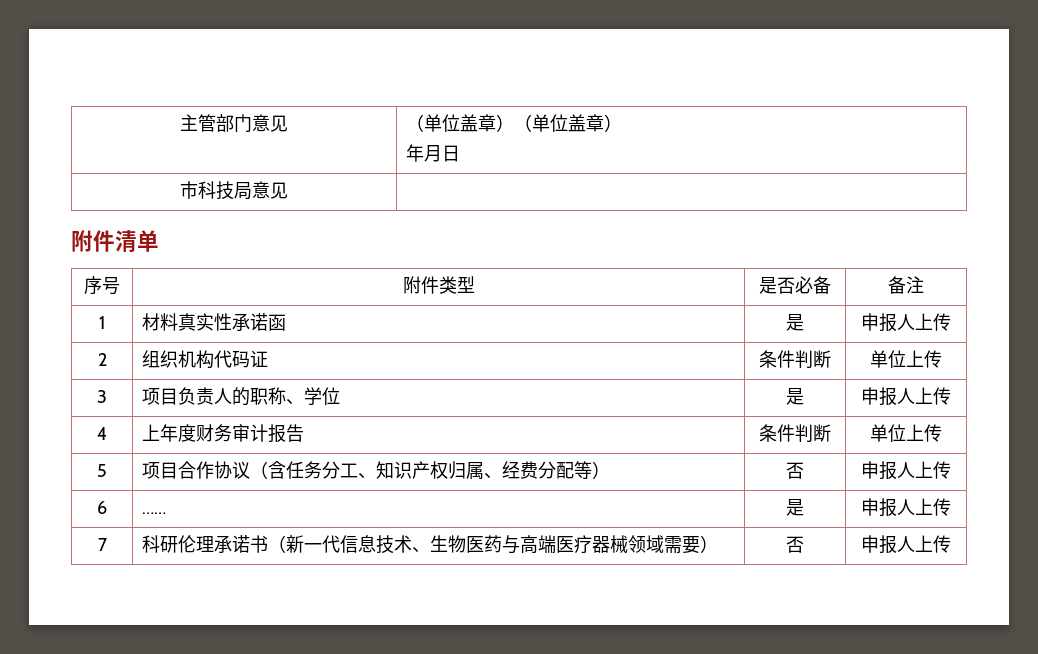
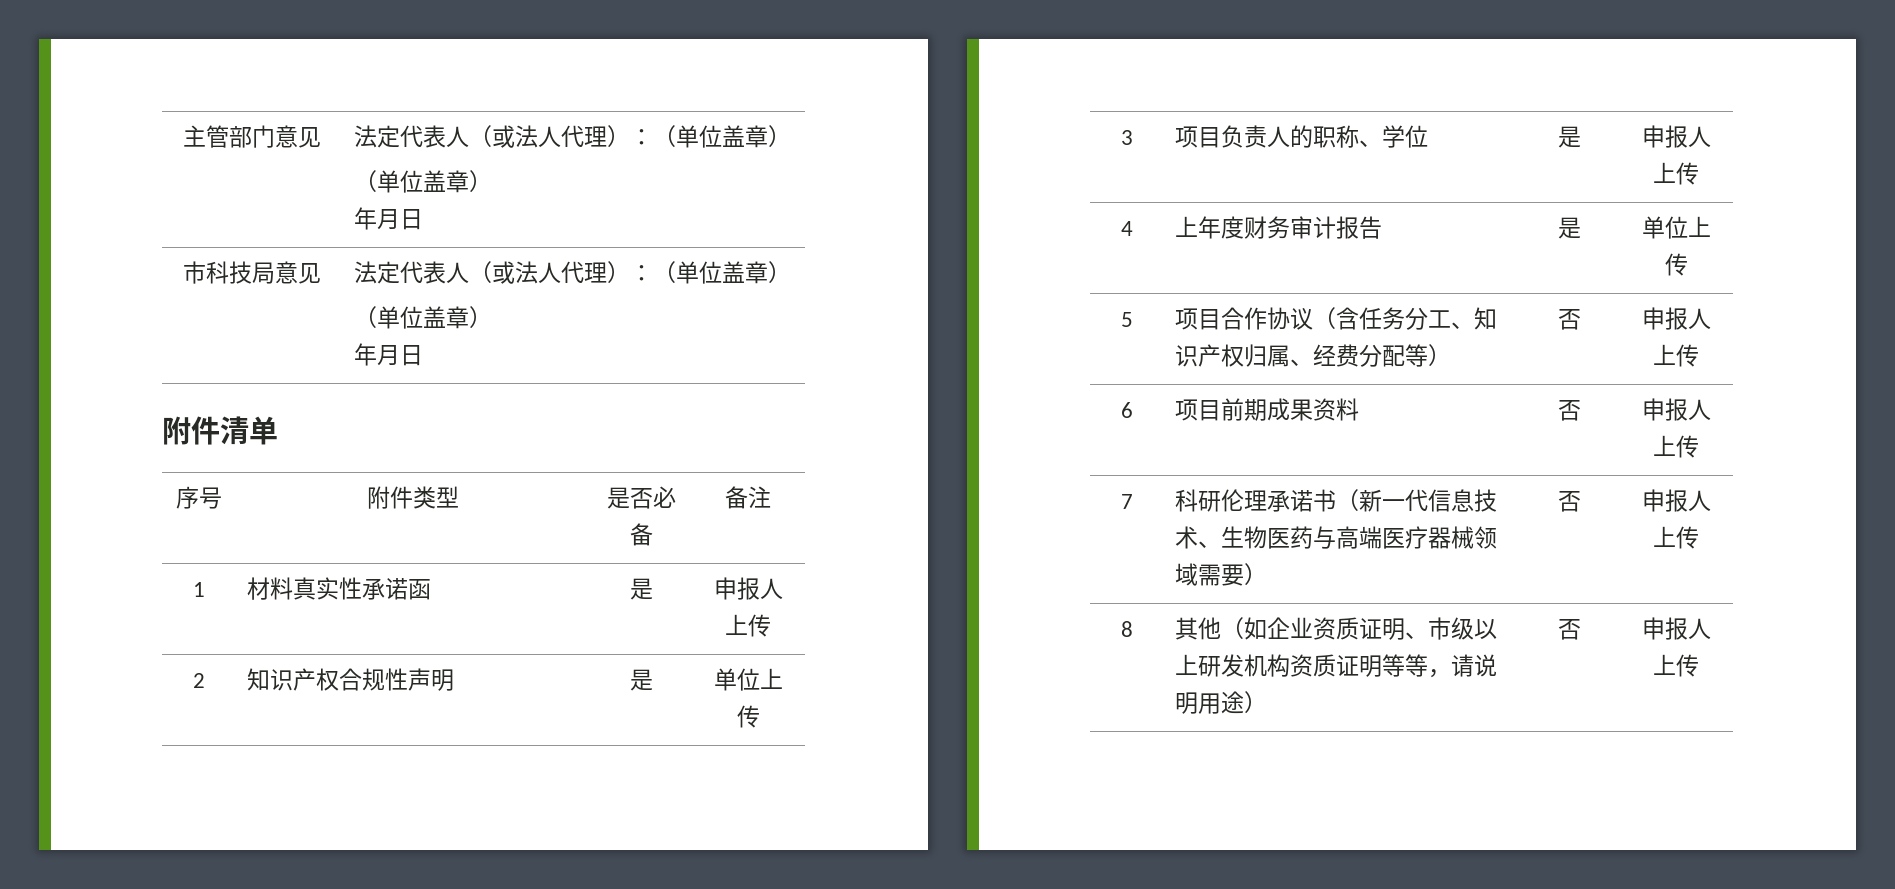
[406,114,515,132] （单位盖章） -> [354,125,792,148] 法定代表人（或法人代理）：（单位盖章） //
(288, 190) none -> [354,261,792,284] [354,306,493,329] [354,343,424,366] 法定代表人（或法人代理）：（单位盖章） // （单位盖章） // 年月日
[142,350,269,369] [759,350,831,368] 组织机构代码证 | 条件判断 -> [247,668,455,691] [629,669,653,691] 知识产权合规性声明 | 是
[759,424,831,442] 条件判断 -> [1557,217,1581,239] 是
[142,512,167,514] [786,499,804,516] …… | 是 -> [1175,398,1360,421] [1557,400,1581,421] 项目前期成果资料 | 否
(951, 544) none -> [1120,621,1133,637] [1175,617,1498,640] [1175,654,1498,678] [1175,691,1268,714] [1557,619,1581,640] [1641,617,1711,640] [1653,654,1699,677] // 8 | 其他（如企业资质证明、市级以上研发机构资质证明等等，请说明用途） | 否 | 申报人上传

